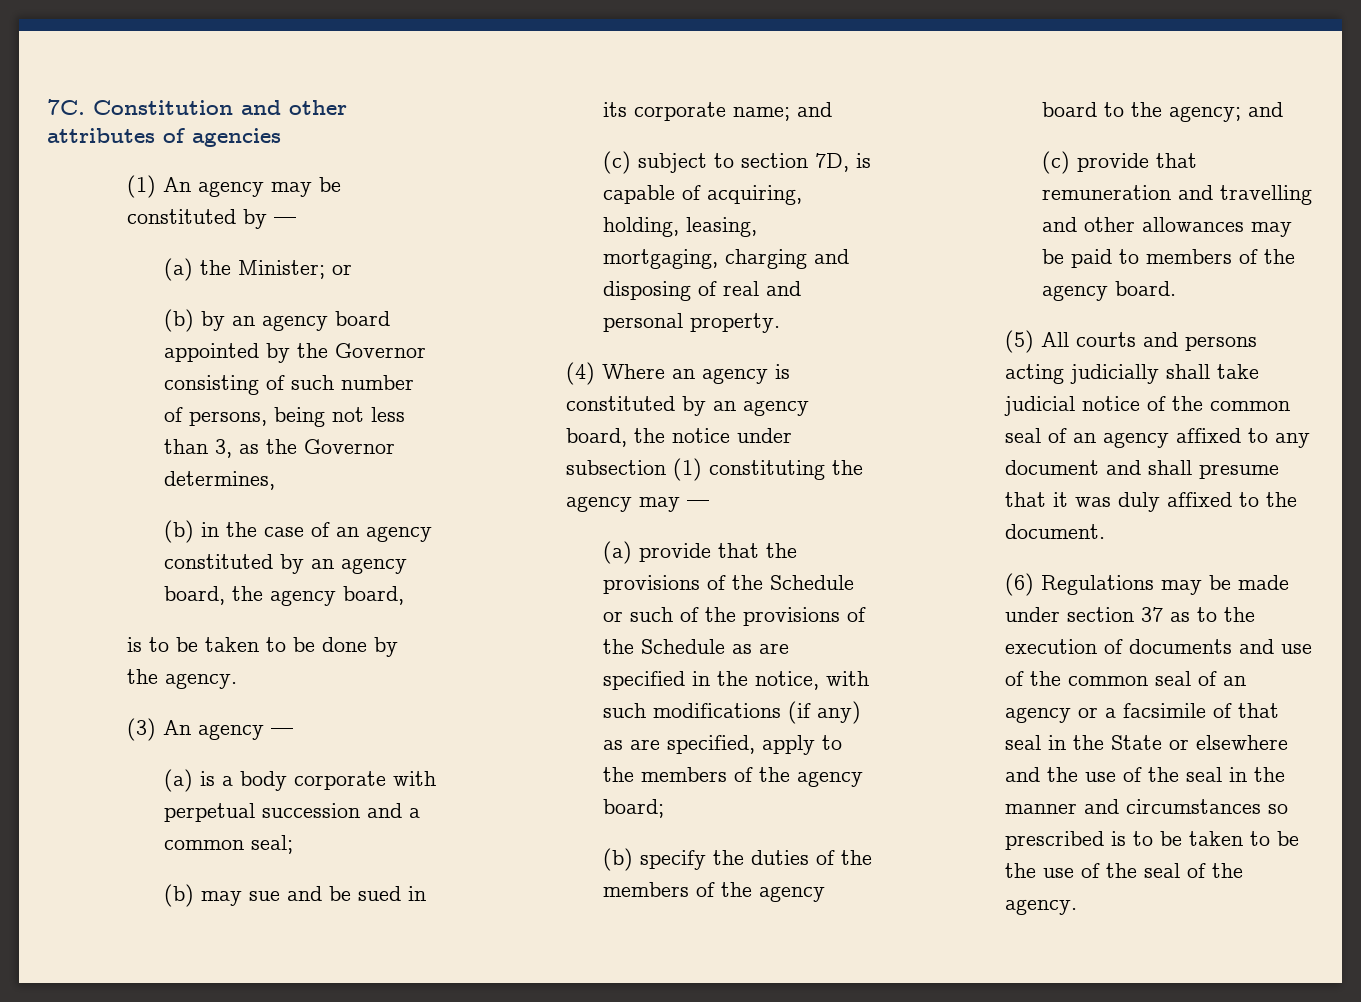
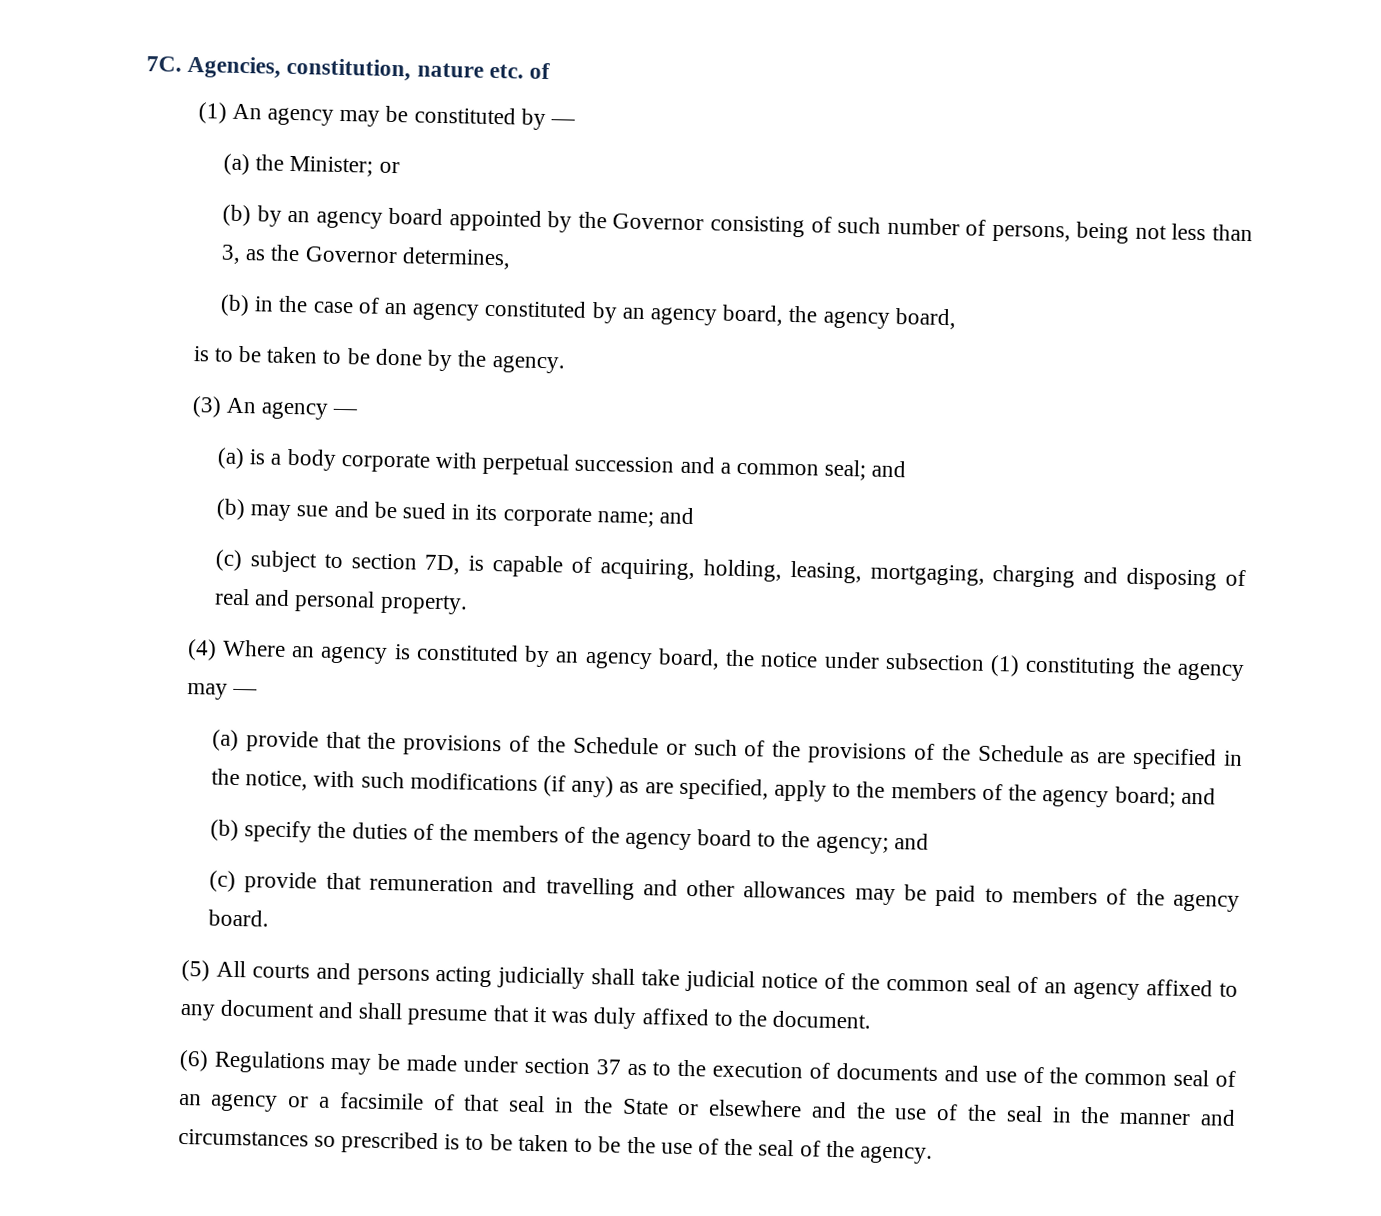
[93,100,347,115] [47,128,281,147] Constitution and other attributes of agencies -> [187,55,551,82] Agencies, constitution, nature etc. of
(293, 844) none -> [871,460,907,478] and
(664, 808) none -> [1180,787,1216,805] and

